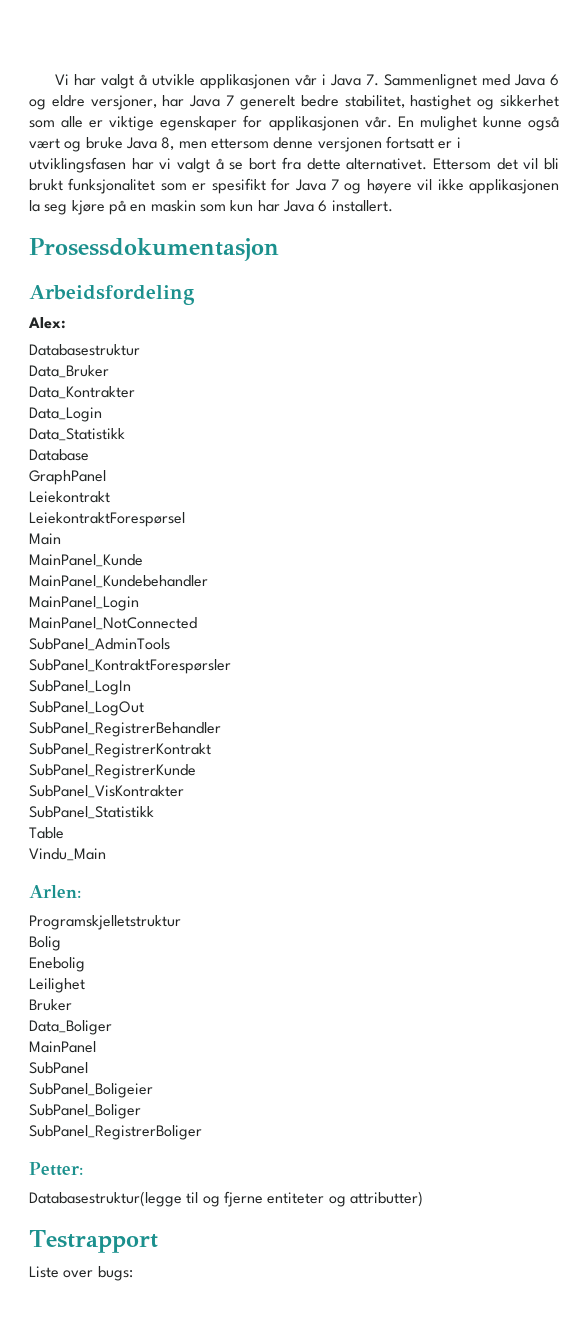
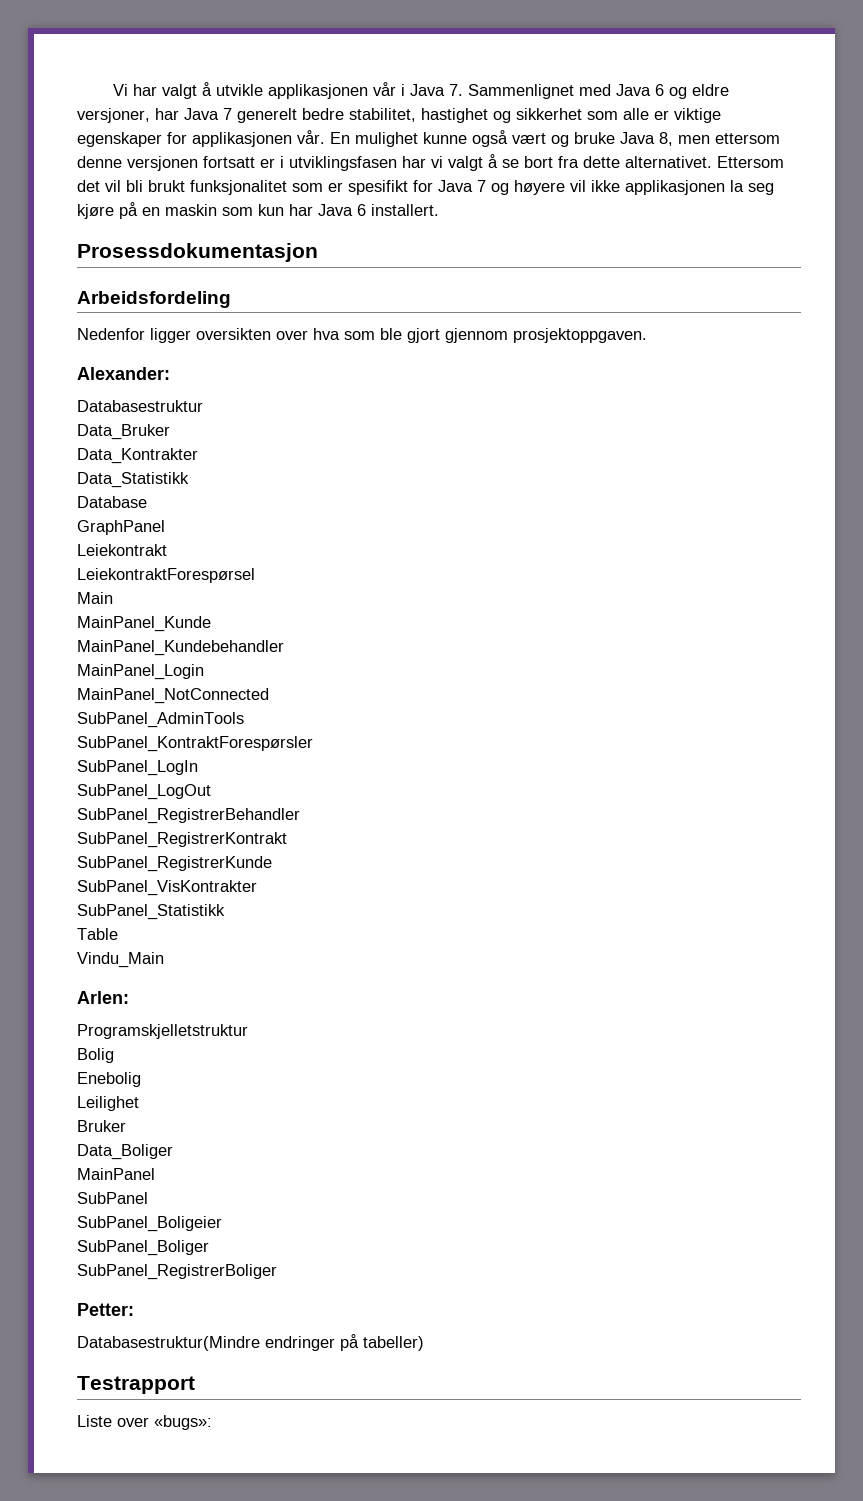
[28,317,66,329] Alex: -> [77,328,647,343] [77,367,170,380] Nedenfor ligger oversikten over hva som ble gjort gjennom prosjektoppgaven. // Alexander:
[29,407,102,422] // Data_Login -> (198, 456) none
[29,1191,423,1207] Databasestruktur(legge til og fjerne entiteter og attributter) -> [77,1334,424,1351] Databasestruktur(Mindre endringer på tabeller)
[97,1266,133,1281] bugs: -> [154,1415,212,1430] «bugs»:

